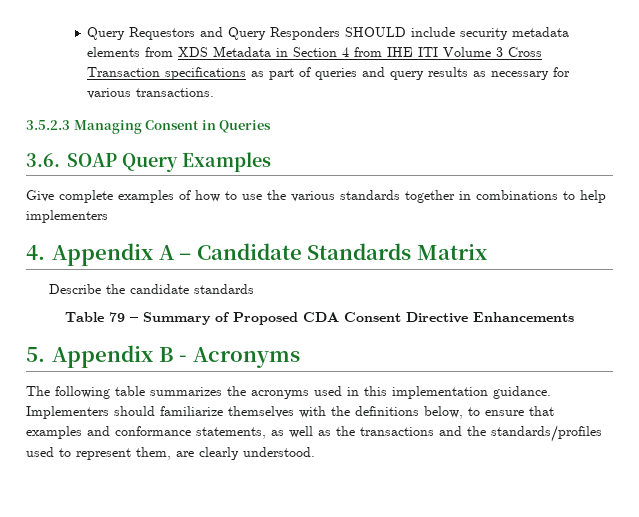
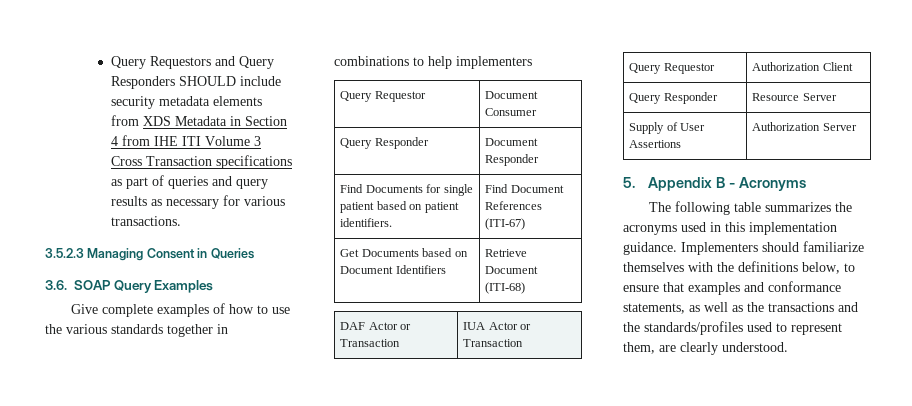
[26,243,488,266] [49,284,255,294] [65,312,574,325] // 4. Appendix A – Candidate Standards Matrix // Describe the candidate standards // Table 79 – Summary of Proposed CDA Consent Directive Enhancements -> [340,91,426,102] [485,91,539,99] [485,108,538,116] [340,137,429,149] [485,138,539,146] [485,154,540,166] [340,184,473,196] [340,201,459,213] [340,218,393,227] [485,184,564,193] [485,201,543,210] [485,218,526,230] [340,248,468,257] [340,265,446,274] [485,249,528,257] [485,266,539,274] [485,282,526,294] [340,322,412,330] [340,339,401,347] [463,322,532,330] [463,339,524,347] [629,63,715,74] [752,62,853,71] [629,92,718,104] [752,93,837,101] [629,122,706,134] [629,140,682,148] [752,122,857,131] // Query Requestor | Document Consumer // Query Responder | Document Responder // Find Documents for single patient based on patient identifiers. | Find Document References (ITI-67) // Get Documents based on Document Identifiers | Retrieve Document (ITI-68) // DAF Actor or Transaction | IUA Actor or Transaction // Query Requestor | Authorization Client // Query Responder | Resource Server // Supply of User Assertions | Authorization Server

